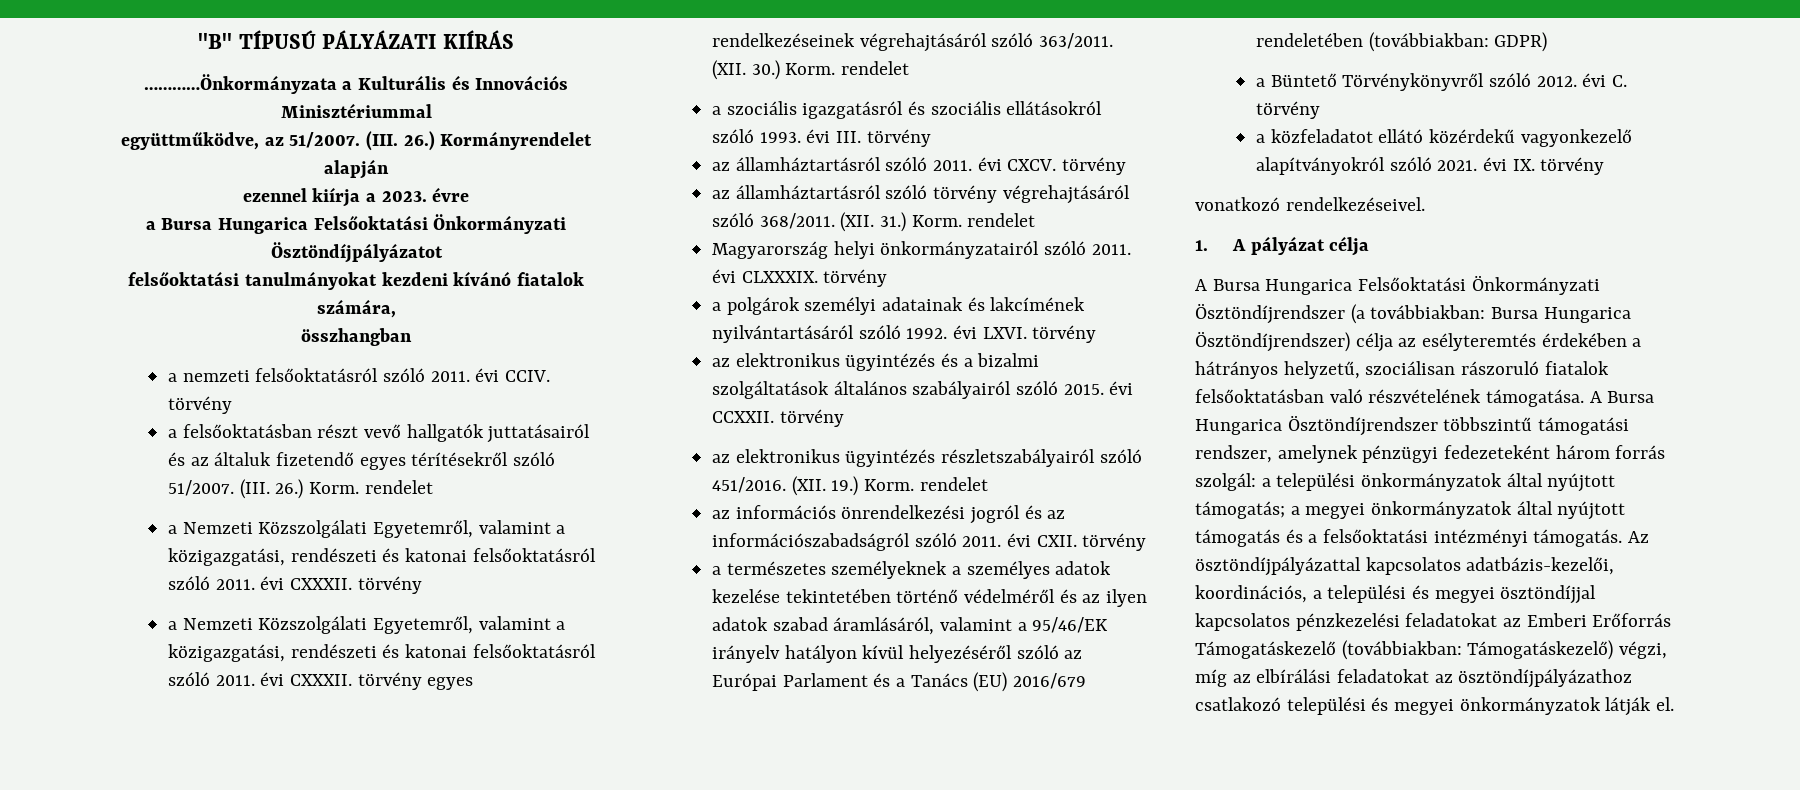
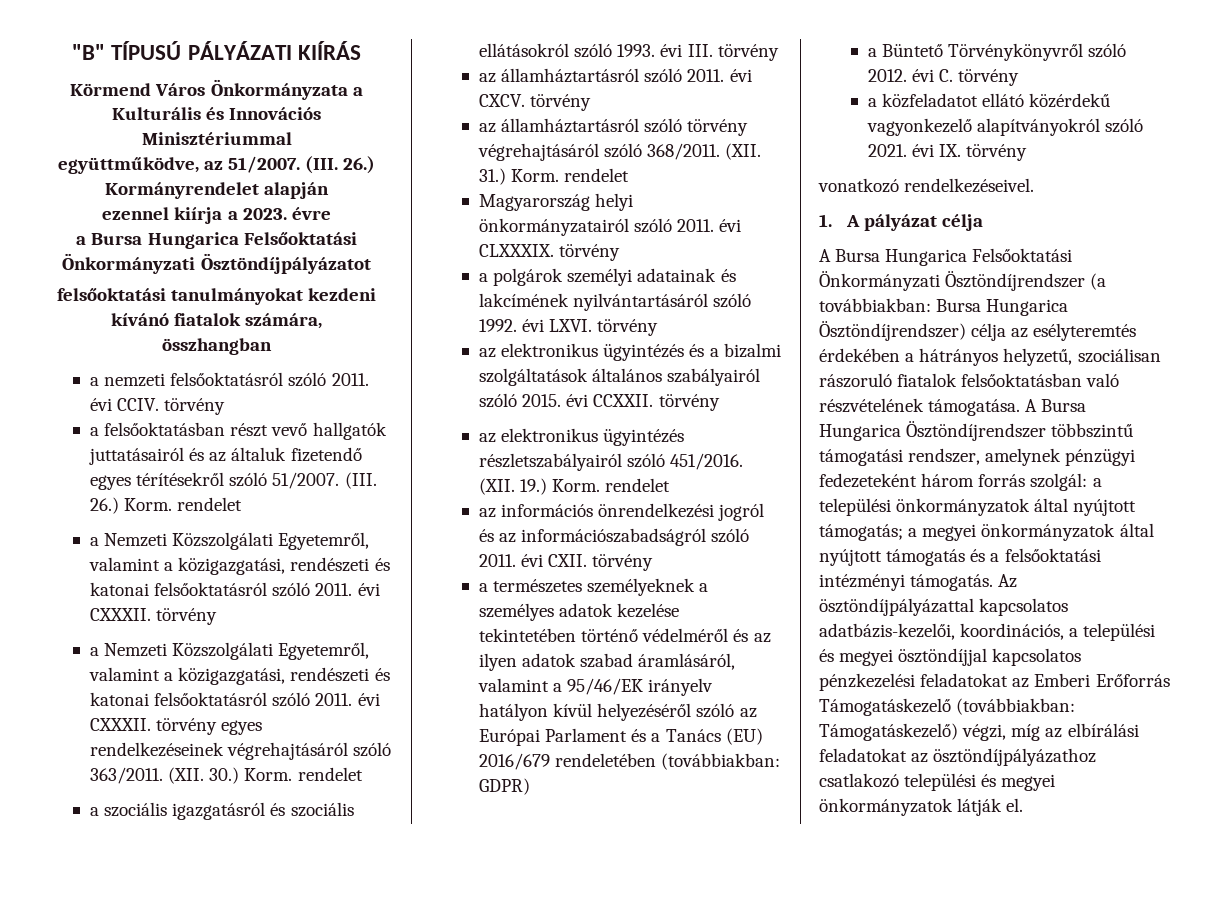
[143,74,337,94] …………Önkormányzata -> [70,79,348,100] Körmend Város Önkormányzata

